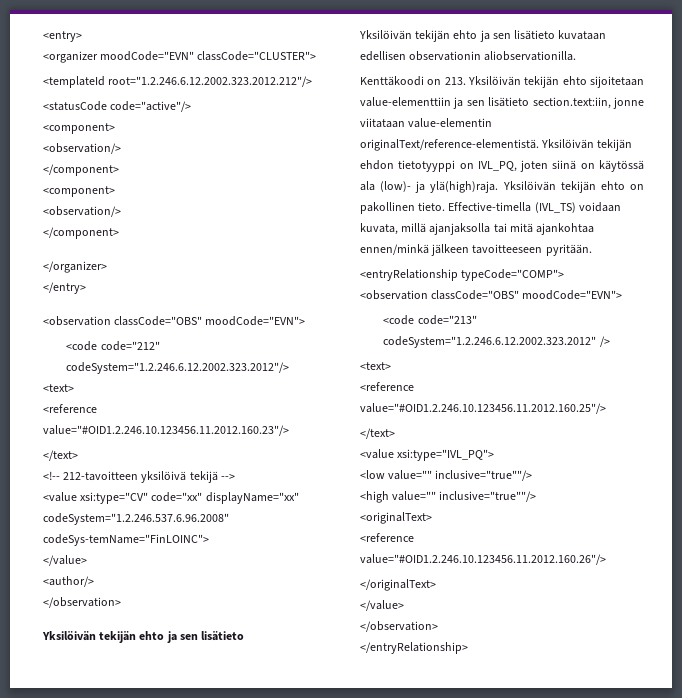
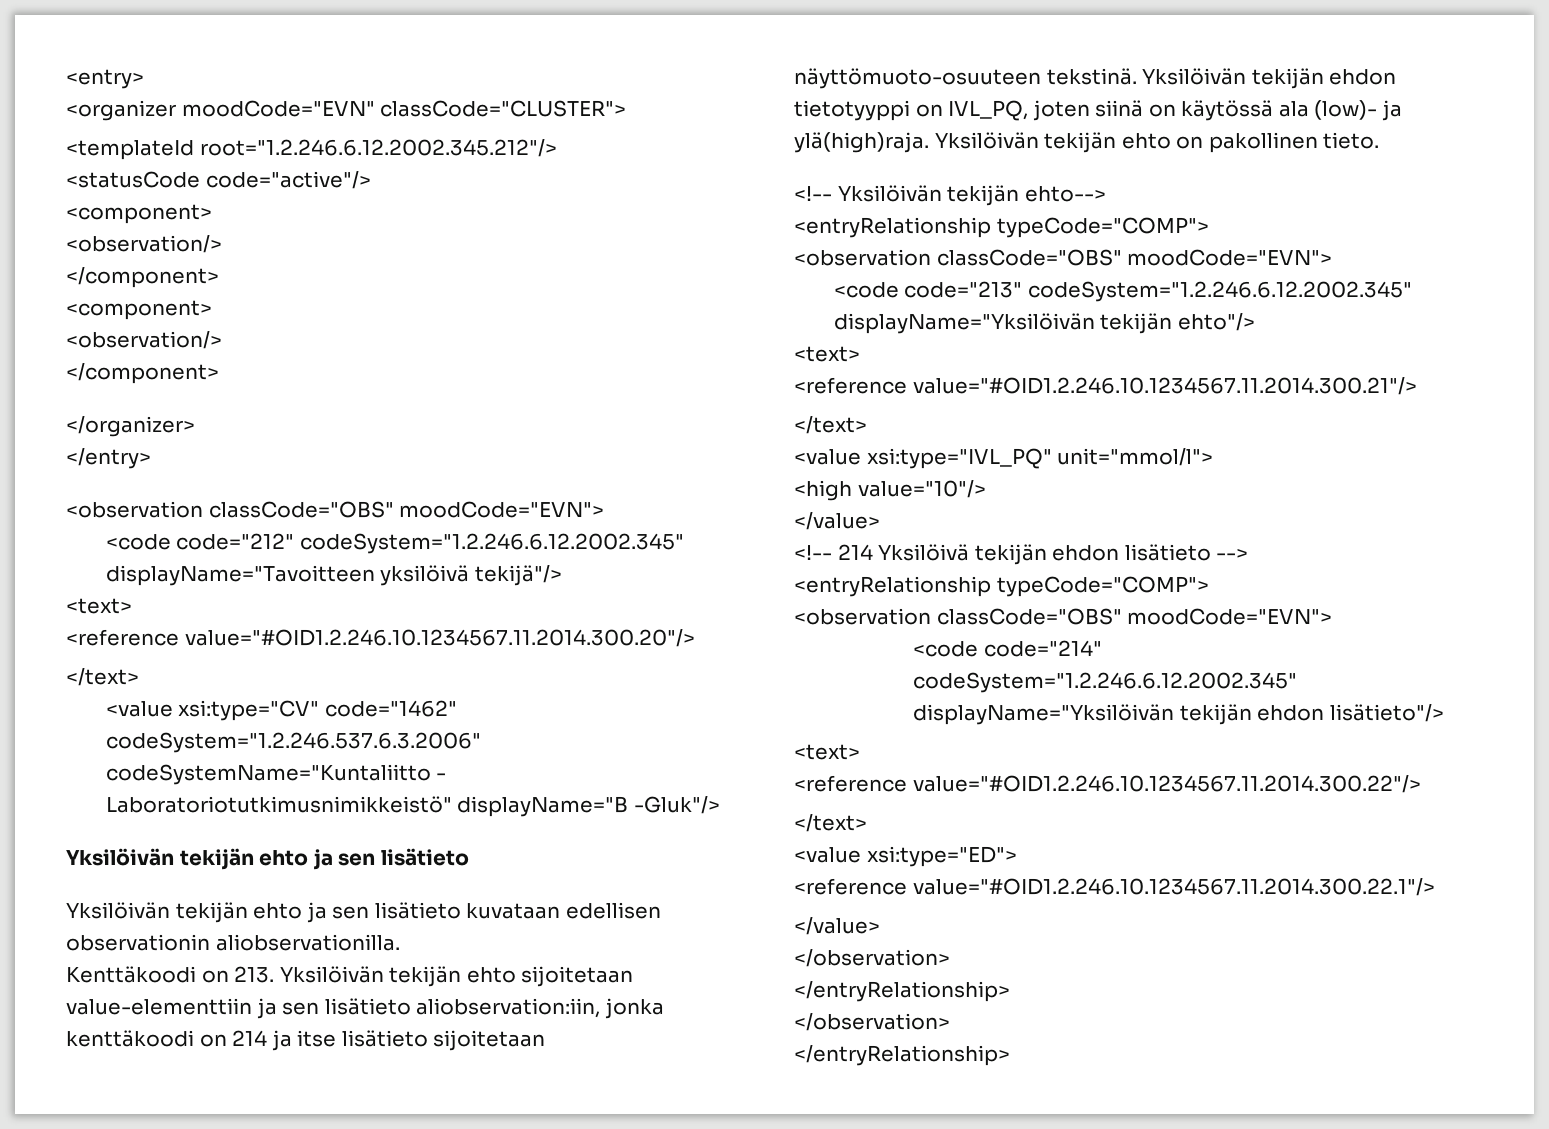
[108,76,313,87] root="1.2.246.6.12.2002.323.2012.212"/> -> [199,139,557,157] root="1.2.246.6.12.2002.345.212"/>
[66,362,290,374] [43,384,74,392] [43,404,97,413] [43,425,289,436] [43,450,78,461] [43,471,235,483] [43,492,299,504] [43,513,229,525] [43,534,209,546] [43,555,87,566] [43,576,94,587] [43,597,121,608] codeSystem="1.2.246.6.12.2002.323.2012"/> // <text> // <reference value="#OID1.2.246.10.123456.11.2012.160.23"/> // </text> // <!-- 212-tavoitteen yksilöivä tekijä --> // <value xsi:type="CV" code="xx" displayName="xx" codeSystem="1.2.246.537.6.96.2008" codeSys-temName="FinLOINC"> // </value> // <author/> // </observation> -> [299,533,684,554] [105,565,562,586] [66,598,132,614] [66,629,695,647] [66,668,139,686] [105,700,457,721] [105,732,481,753] [105,764,447,785] [105,796,720,817] codeSystem="1.2.246.6.12.2002.345" displayName="Tavoitteen yksilöivä tekijä"/> // <text> // <reference value="#OID1.2.246.10.1234567.11.2014.300.20"/> // </text> // <value xsi:type="CV" code="1462" codeSystem="1.2.246.537.6.3.2006" codeSystemName="Kuntaliitto - Laboratoriotutkimusnimikkeistö" displayName="B -Gluk"/>
[532,97,644,109] [360,118,493,128] [360,139,539,151] section.text:iin, jonne viitataan value-elementin originalText/reference-elementistä. -> [416,998,664,1019] [66,1030,546,1051] [794,68,1137,89] aliobservation:iin, jonka kenttäkoodi on 214 ja itse lisätieto sijoitetaan näyttömuoto-osuuteen tekstinä.
[448,202,621,213] [360,223,595,235] [360,244,592,256] Effective-timella (IVL_TS) voidaan kuvata, millä ajanjaksolla tai mitä ajankohtaa ennen/minkä jälkeen tavoitteeseen pyritään. -> [794,185,1106,206] // <!-- Yksilöivän tekijän ehto-->
[383,336,610,348] [360,362,391,370] [360,382,414,391] [360,403,606,414] [360,428,395,439] [360,449,495,461] [360,470,533,481] [360,491,537,503] [360,512,432,524] [360,533,414,542] [360,554,606,565] [360,579,436,591] codeSystem="1.2.246.6.12.2002.323.2012" /> // <text> // <reference value="#OID1.2.246.10.123456.11.2012.160.25"/> // </text> // <value xsi:type="IVL_PQ"> // <low value="" inclusive="true""/> // <high value="" inclusive="true""/> // <originalText> // <reference value="#OID1.2.246.10.123456.11.2012.160.26"/> // </originalText> -> [1027,281,1412,302] [833,313,1255,334] [794,346,860,362] [794,377,1417,395] [794,416,867,434] [794,448,1214,469] [794,480,986,501] [794,512,880,530] [794,544,1249,565] [794,576,1209,597] [794,608,1333,625] [912,640,1102,657] [912,672,1297,693] [912,704,1444,725] [794,744,860,760] [794,775,1421,793] [794,814,867,832] [794,846,1017,867] [794,878,1435,896] codeSystem="1.2.246.6.12.2002.345" displayName="Yksilöivän tekijän ehto"/> // <text> // <reference value="#OID1.2.246.10.1234567.11.2014.300.21"/> // </text> // <value xsi:type="IVL_PQ" unit="mmol/l"> // <high value="10"/> // </value> // <!-- 214 Yksilöivä tekijän ehdon lisätieto --> // <entryRelationship typeCode="COMP"> // <observation classCode="OBS" moodCode="EVN"> // <code code="214" codeSystem="1.2.246.6.12.2002.345" displayName="Yksilöivän tekijän ehdon lisätieto"/> // <text> // <reference value="#OID1.2.246.10.1234567.11.2014.300.22"/> // </text> // <value xsi:type="ED"> // <reference value="#OID1.2.246.10.1234567.11.2014.300.22.1"/>
(468, 648) none -> [794,1013,950,1031] [794,1045,1010,1066] // </observation> // </entryRelationship>

